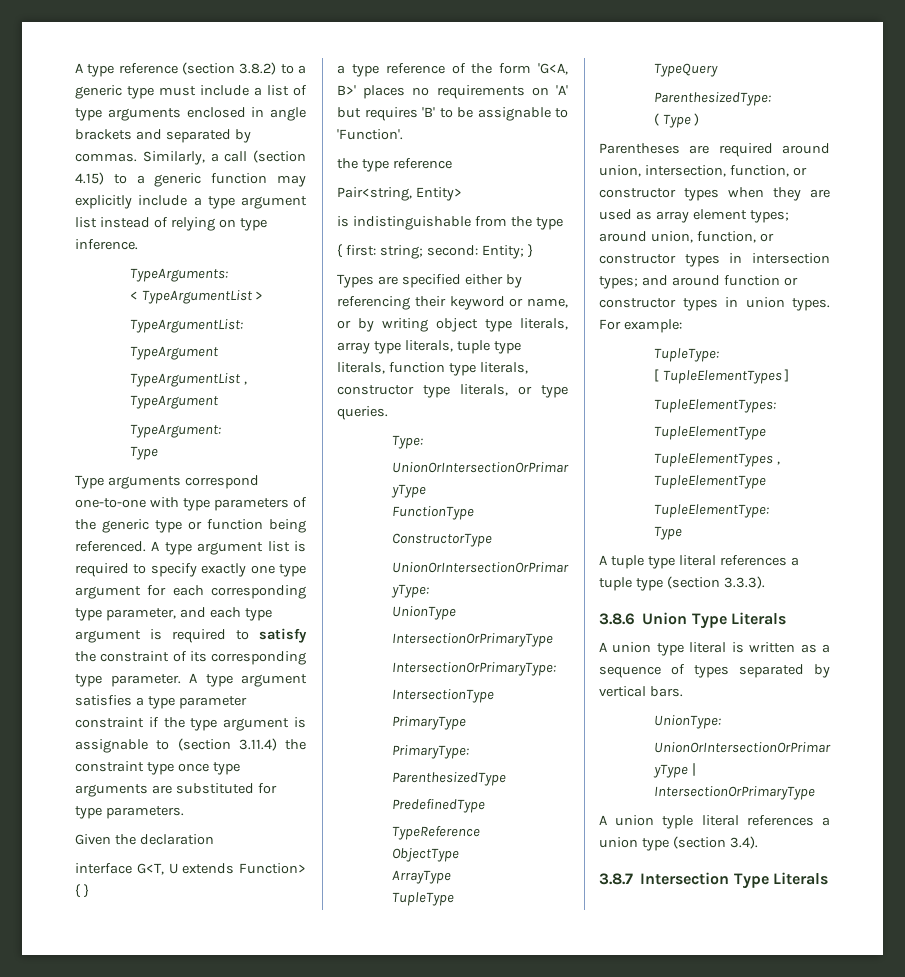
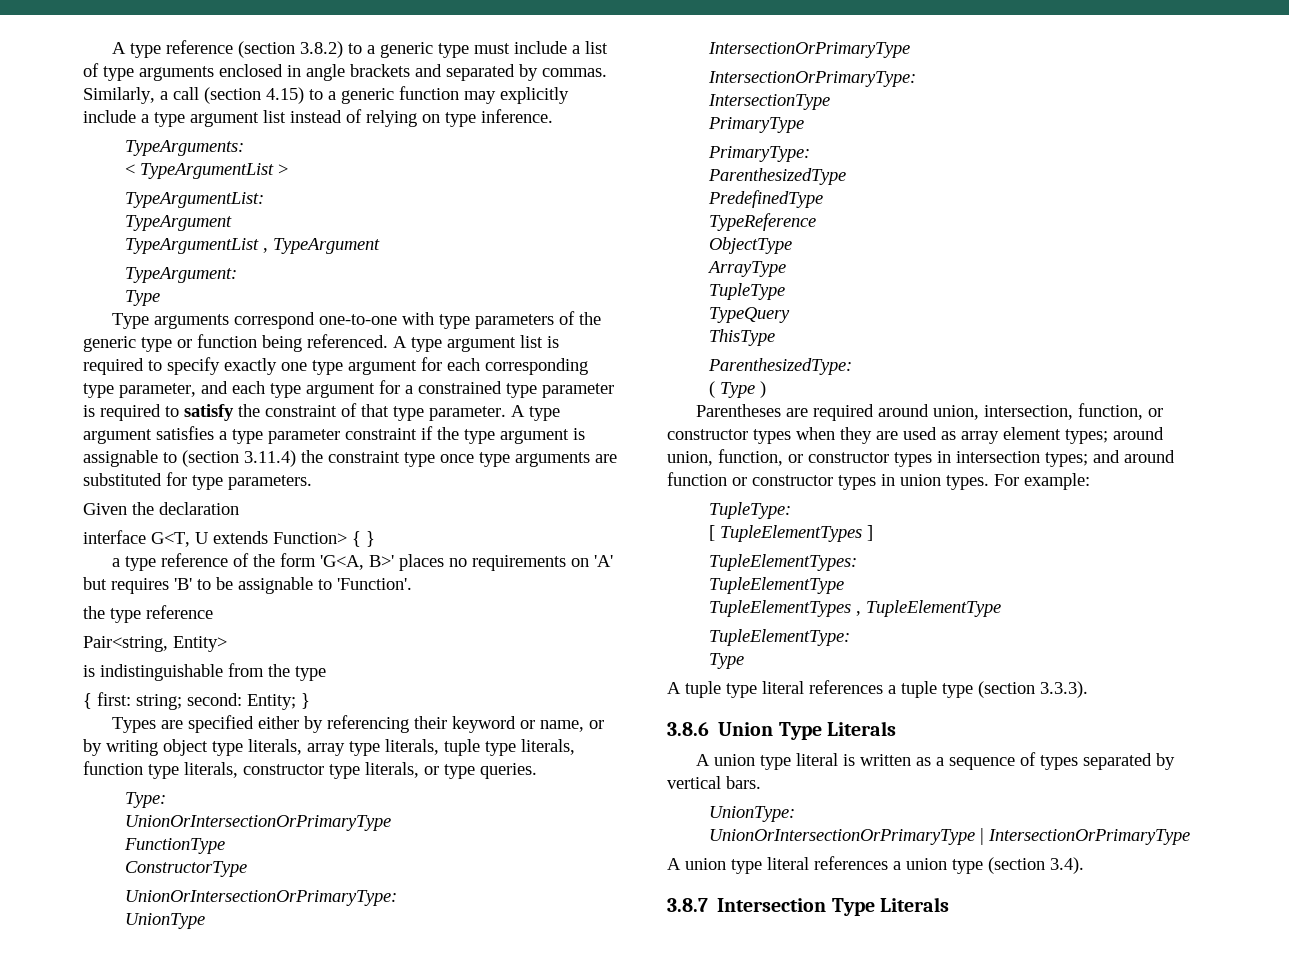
(141, 636) none -> [379,380,614,398] for a constrained type parameter
[189,651,306,665] its corresponding -> [361,404,389,417] that
(718, 70) none -> [709,329,776,346] // ThisType
[662,815,694,829] typle -> [731,859,762,874] type

